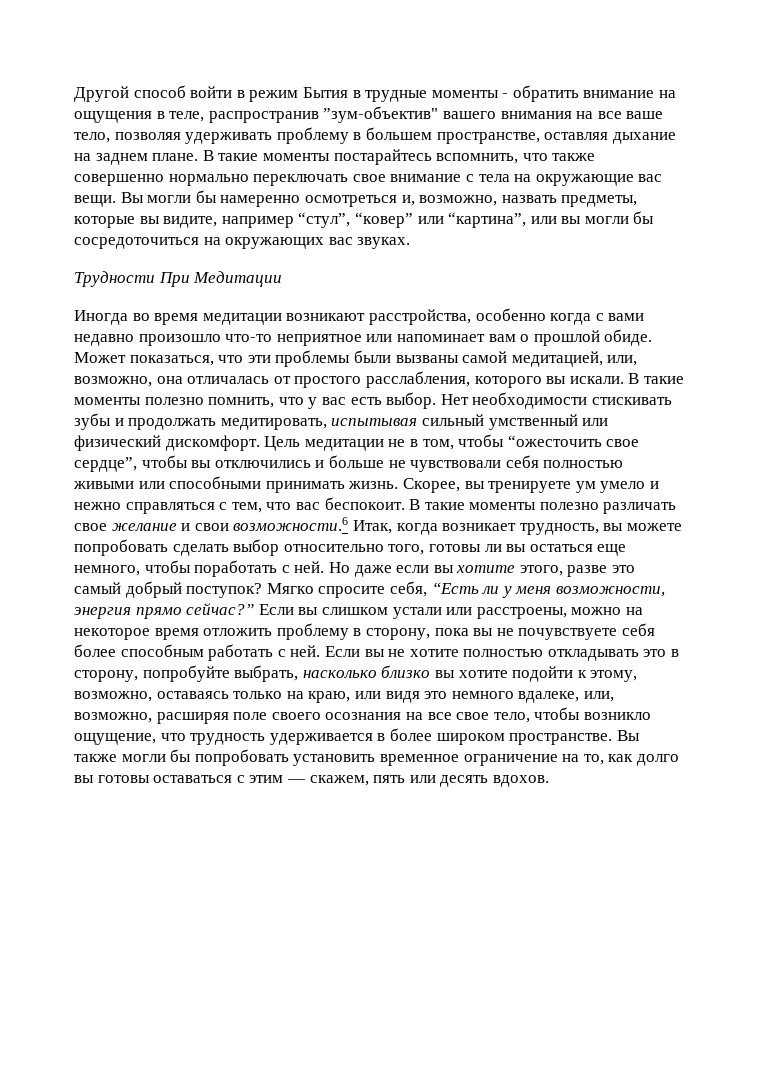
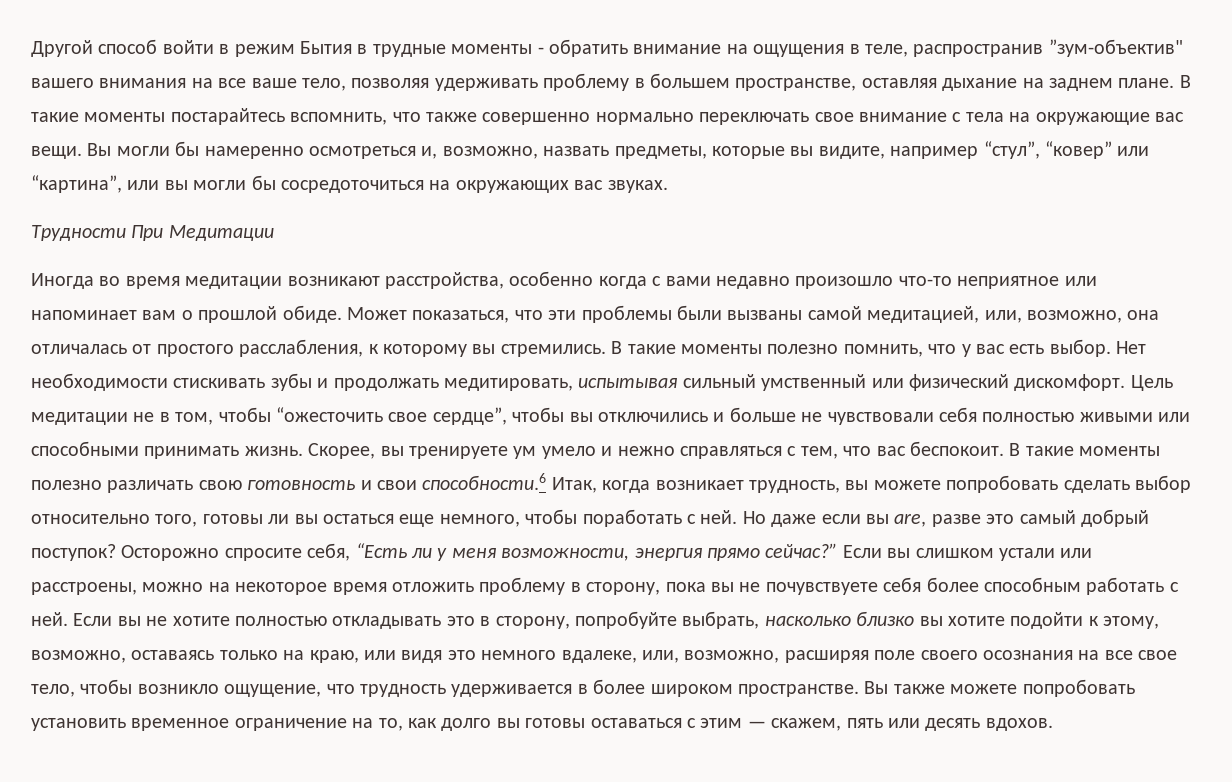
[474,376,624,388] которого вы искали. -> [368,344,606,357] к которому вы стремились.
[74,523,177,531] свое желание -> [198,480,356,490] свою готовность
[233,517,349,531] возможности.6 -> [422,473,547,490] способности.6
[456,565,563,576] хотите этого, -> [894,514,927,527] are,
[266,583,314,594] Мягко -> [121,545,220,561] Осторожно
[121,749,192,762] могли бы -> [950,684,1018,694] можете

